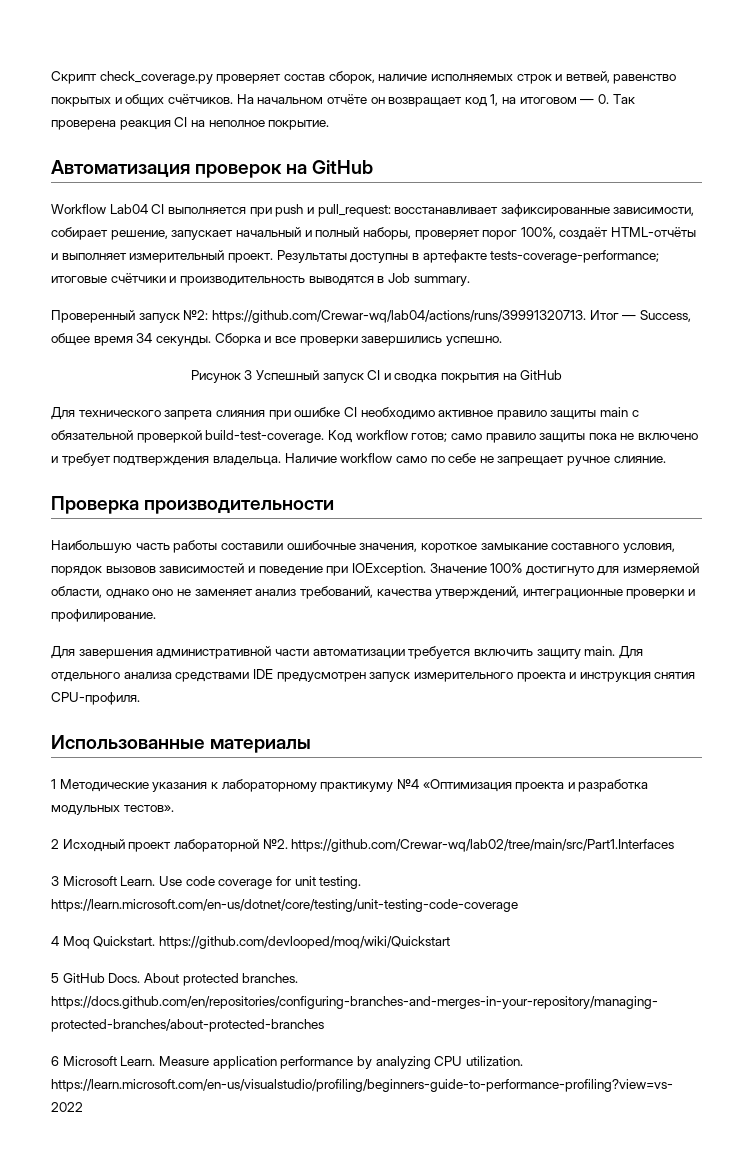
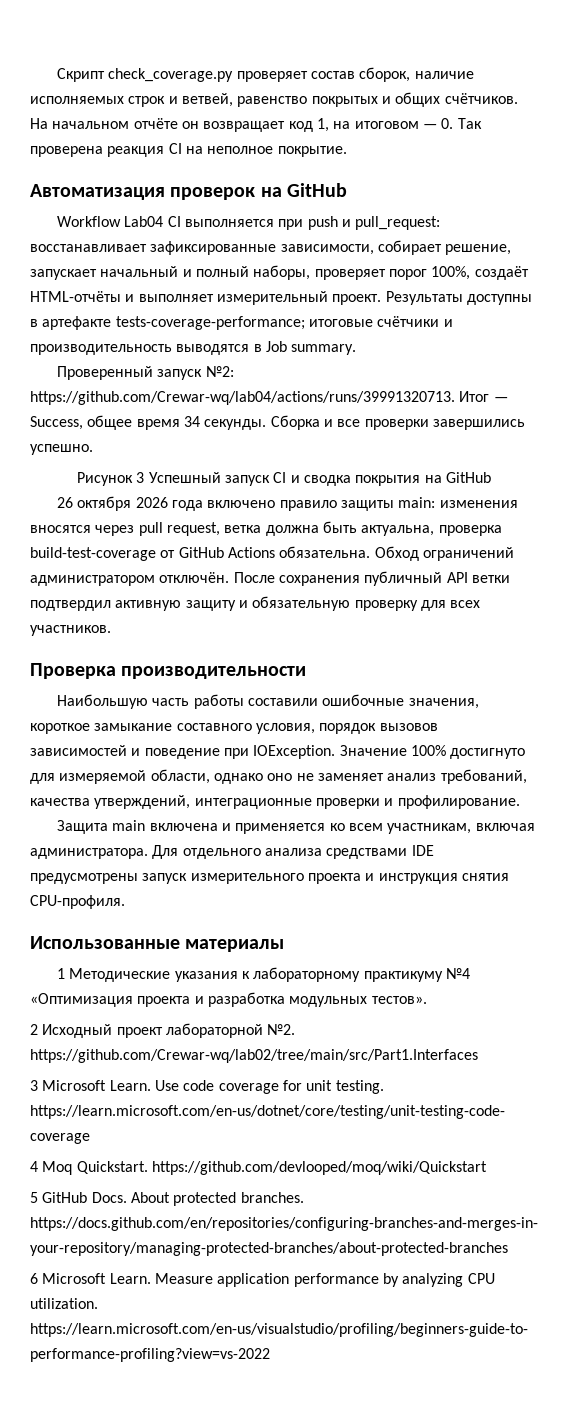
[51,407,639,420] [51,430,699,443] [51,453,666,466] Для технического запрета слияния при ошибке CI необходимо активное правило защиты main с обязательной проверкой build-test-coverage. Код workflow готов; само правило защиты пока не включено и требует подтверждения владельца. Наличие workflow само по себе не запрещает ручное слияние. -> [56,496,518,511] [30,521,502,536] [30,546,514,561] [30,571,510,586] [30,596,481,611] [30,625,111,636] 26 октября 2026 года включено правило защиты main: изменения вносятся через pull request, ветка должна быть актуальна, проверка build-test-coverage от GitHub Actions обязательна. Обход ограничений администратором отключён. После сохранения публичный API ветки подтвердил активную защиту и обязательную проверку для всех участников.
[51,646,616,659] Для завершения административной части автоматизации требуется включить защиту main. -> [56,820,535,834] [30,848,148,859] Защита main включена и применяется ко всем участникам, включая администратора.
[276,672,366,682] предусмотрен -> [30,873,138,884] предусмотрены

